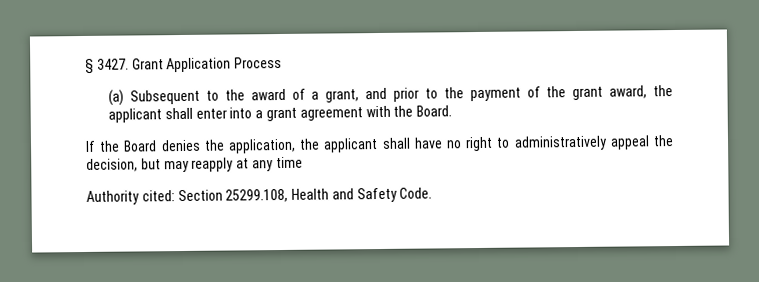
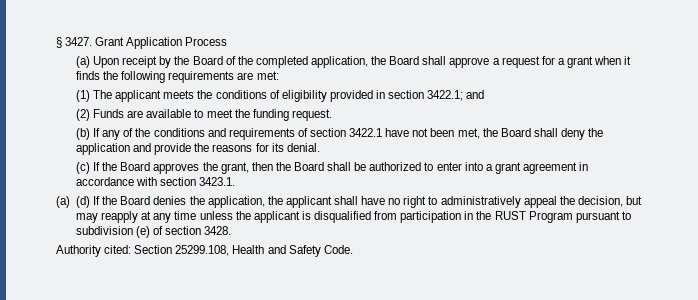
[130,85,673,105] [108,107,193,123] Subsequent to the award of a grant, and prior to the payment of the grant award, the applicant shall -> [93,56,632,68] [76,71,279,83] [76,90,485,102] [76,109,332,121] [76,128,604,140] [76,143,320,155] [76,162,434,174] Upon receipt by the Board of the completed application, the Board shall approve a request for a grant when it finds the following requirements are met: // (1) The applicant meets the conditions of eligibility provided in section 3422.1; and // (2) Funds are available to meet the funding request. // (b) If any of the conditions and requirements of section 3422.1 have not been met, the Board shall deny the application and provide the reasons for its denial. // (c) If the Board approves the grant, then the Board shall be authorized to
[365,105,453,118] with the Board. // -> [579,162,589,171] [76,177,236,186] [56,196,91,208] in accordance with section 3423.1. // (a) (d)
(303, 162) none -> [199,211,631,223] [76,226,232,238] unless the applicant is disqualified from participation in the RUST Program pursuant to subdivision (e) of section 3428.

